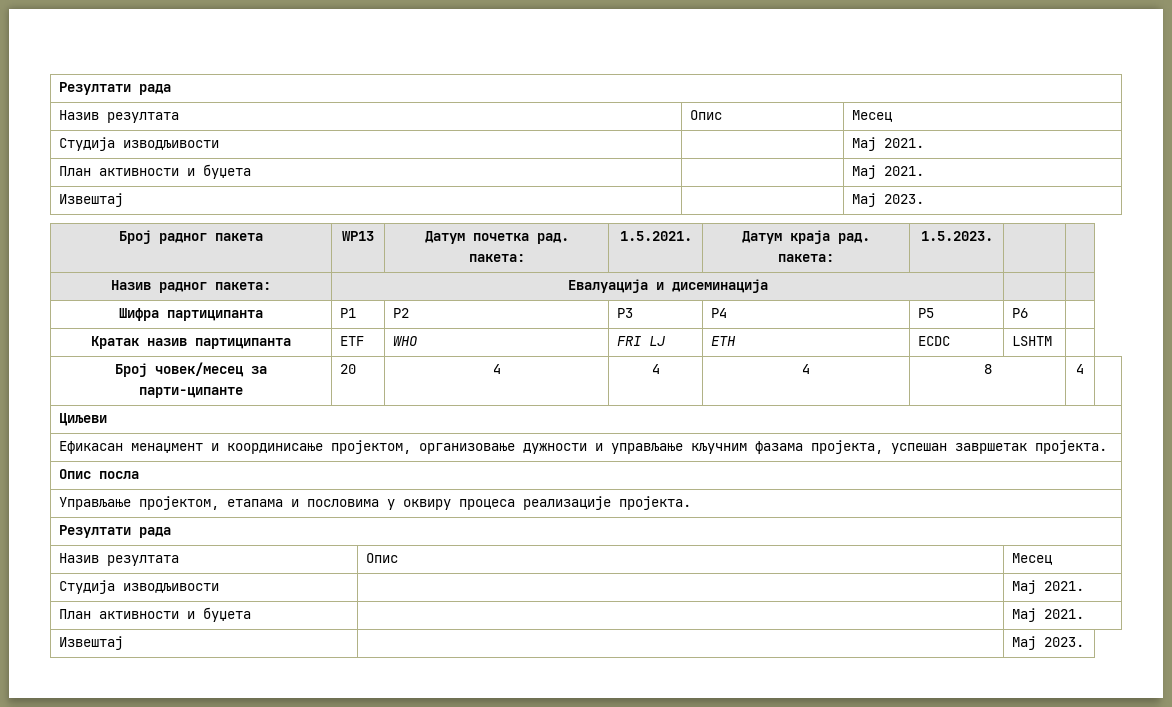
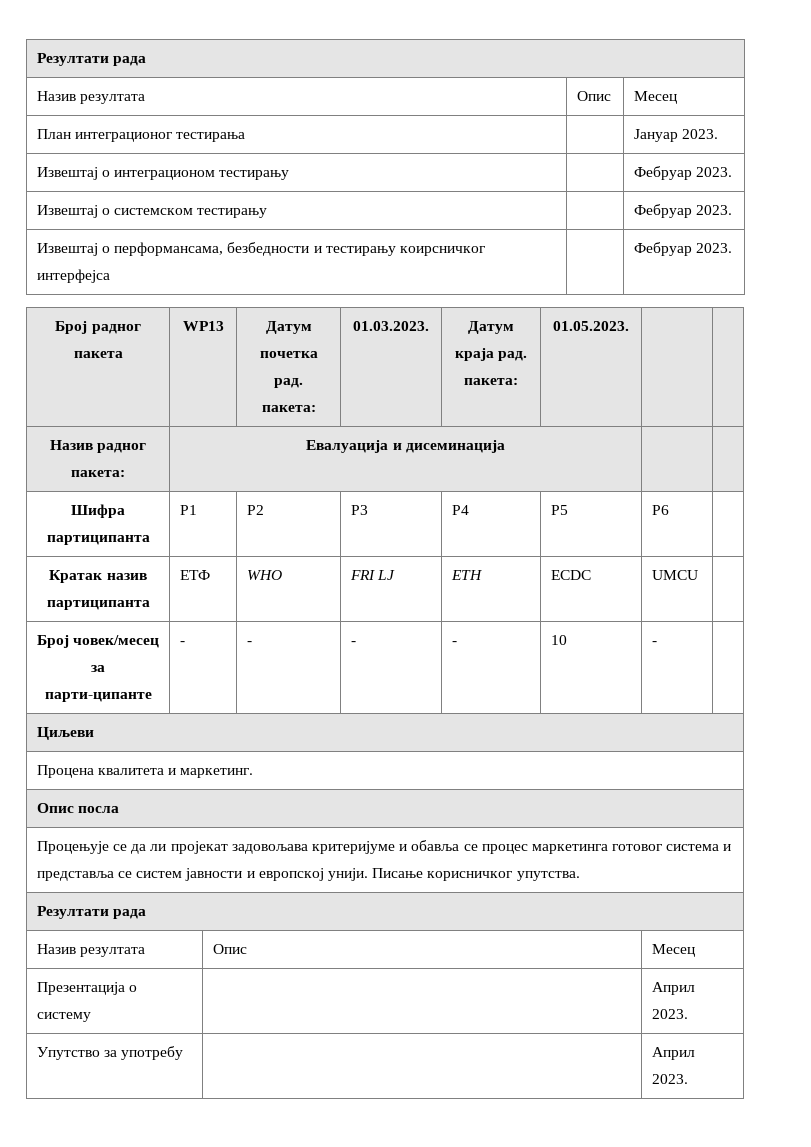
[59,82,172,95] [59,110,180,123] [690,110,723,120] [852,110,893,122] [59,137,220,151] [852,137,925,151] [59,164,252,179] [852,165,925,179] [59,193,124,207] [852,193,877,207] Резултати рада // Назив резултата | Опис | Месец // Студија изводљивости | | Мај 2021. // План активности и буџета | | Мај 2021. // Извештај | | Мај -> [36,53,147,66] [36,91,146,104] [576,91,611,101] [633,91,677,104] [36,129,246,142] [633,129,719,142] [36,167,290,180] [633,166,733,180] [36,205,268,218] [633,204,733,218] [36,242,485,256] [36,269,110,283] [633,242,692,256] Резултати рада // Назив резултата | Опис | Месец // План интеграционог тестирања | | Јануар 2023. // Извештај о интеграционом тестирању | | Фебруар 2023. // Извештај о системском тестирању | | Фебруар 2023. // Извештај о перформансама, безбедности и тестирању коирсничког интерфејса | | Фебруар
[619,231,692,241] 1.5.2021. -> [353,321,429,331] 01.03.2023.
[920,231,993,241] 1.5.2023. -> [553,321,629,331] 01.05.2023.
[340,336,365,346] ETF -> [179,570,210,580] ЕТФ
[1012,336,1053,346] LSHTM -> [651,570,698,580] UMCU
[340,364,357,374] [492,364,501,374] [651,364,660,374] [802,364,810,374] [983,364,992,374] [1076,364,1084,374] [59,413,108,426] [59,440,1108,454] [59,469,140,479] [59,496,692,510] [59,525,172,538] [59,553,180,566] [366,553,399,563] [1012,553,1053,565] [59,580,220,594] [1012,580,1085,594] [59,607,252,622] [1012,608,1085,622] [59,636,124,650] [1012,636,1037,650] 20 | 4 | 4 | 4 | 8 | 4 | // Циљеви // Ефикасан менаџмент и координисање пројектом, организовање дужности и управљање кључним фазама пројекта, успешан завршетак пројекта. // Опис посла // Управљање пројектом, етапама и пословима у оквиру процеса реализације пројекта. // Резултати рада // Назив резултата | Опис | Месец // Студија изводљивости | | Мај 2021. // План активности и буџета | | Мај 2021. // Извештај | | Мај -> [179,641,185,645] [246,641,252,645] [350,641,356,645] [451,641,457,645] [550,635,567,645] [651,641,657,645] [36,727,94,740] [36,765,254,778] [36,803,120,813] [36,840,732,854] [36,868,580,881] [36,906,147,919] [36,944,146,957] [212,944,247,954] [651,944,695,957] [36,982,138,995] [36,1012,91,1022] [651,982,695,995] [651,1009,688,1019] [36,1046,184,1060] [651,1047,695,1060] - | - | - | - | 10 | - | // Циљеви // Процена квалитета и маркетинг. // Опис посла // Процењује се да ли пројекат задовољава критеријуме и обавља се процес маркетинга готовог система и представља се систем јавности и европској унији. Писање корисничког упутства. // Резултати рада // Назив резултата | Опис | Месец // Презентација о систему | | Април 2023. // Упутство за употребу | | Април

